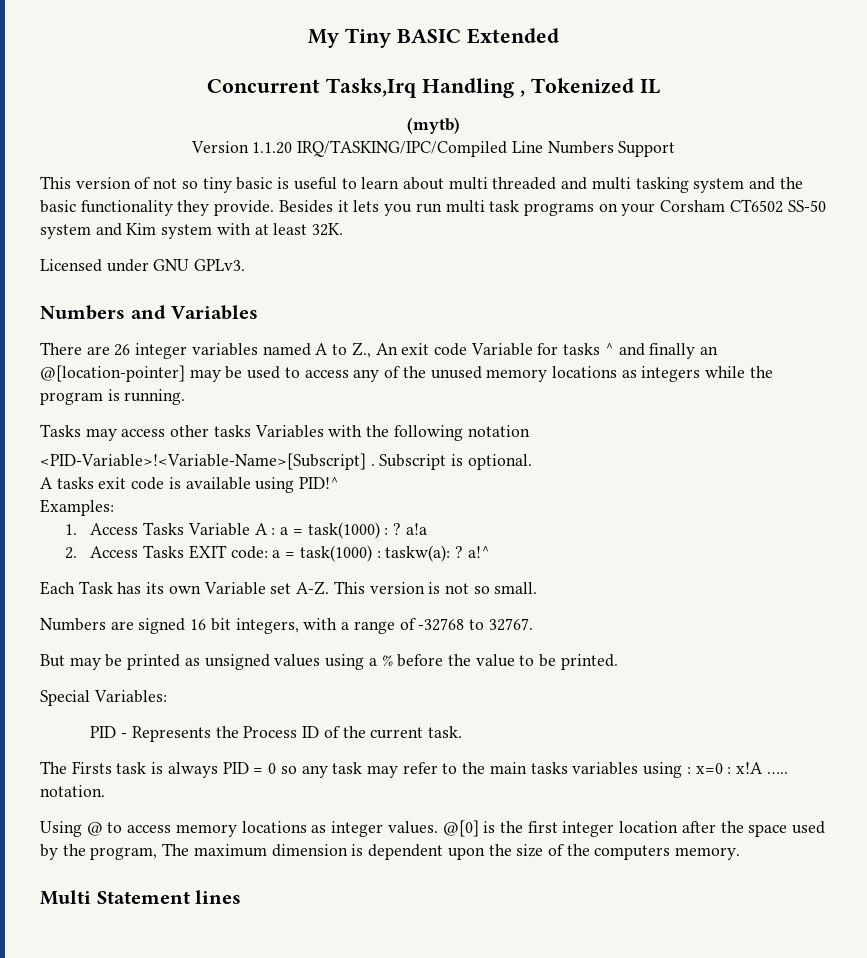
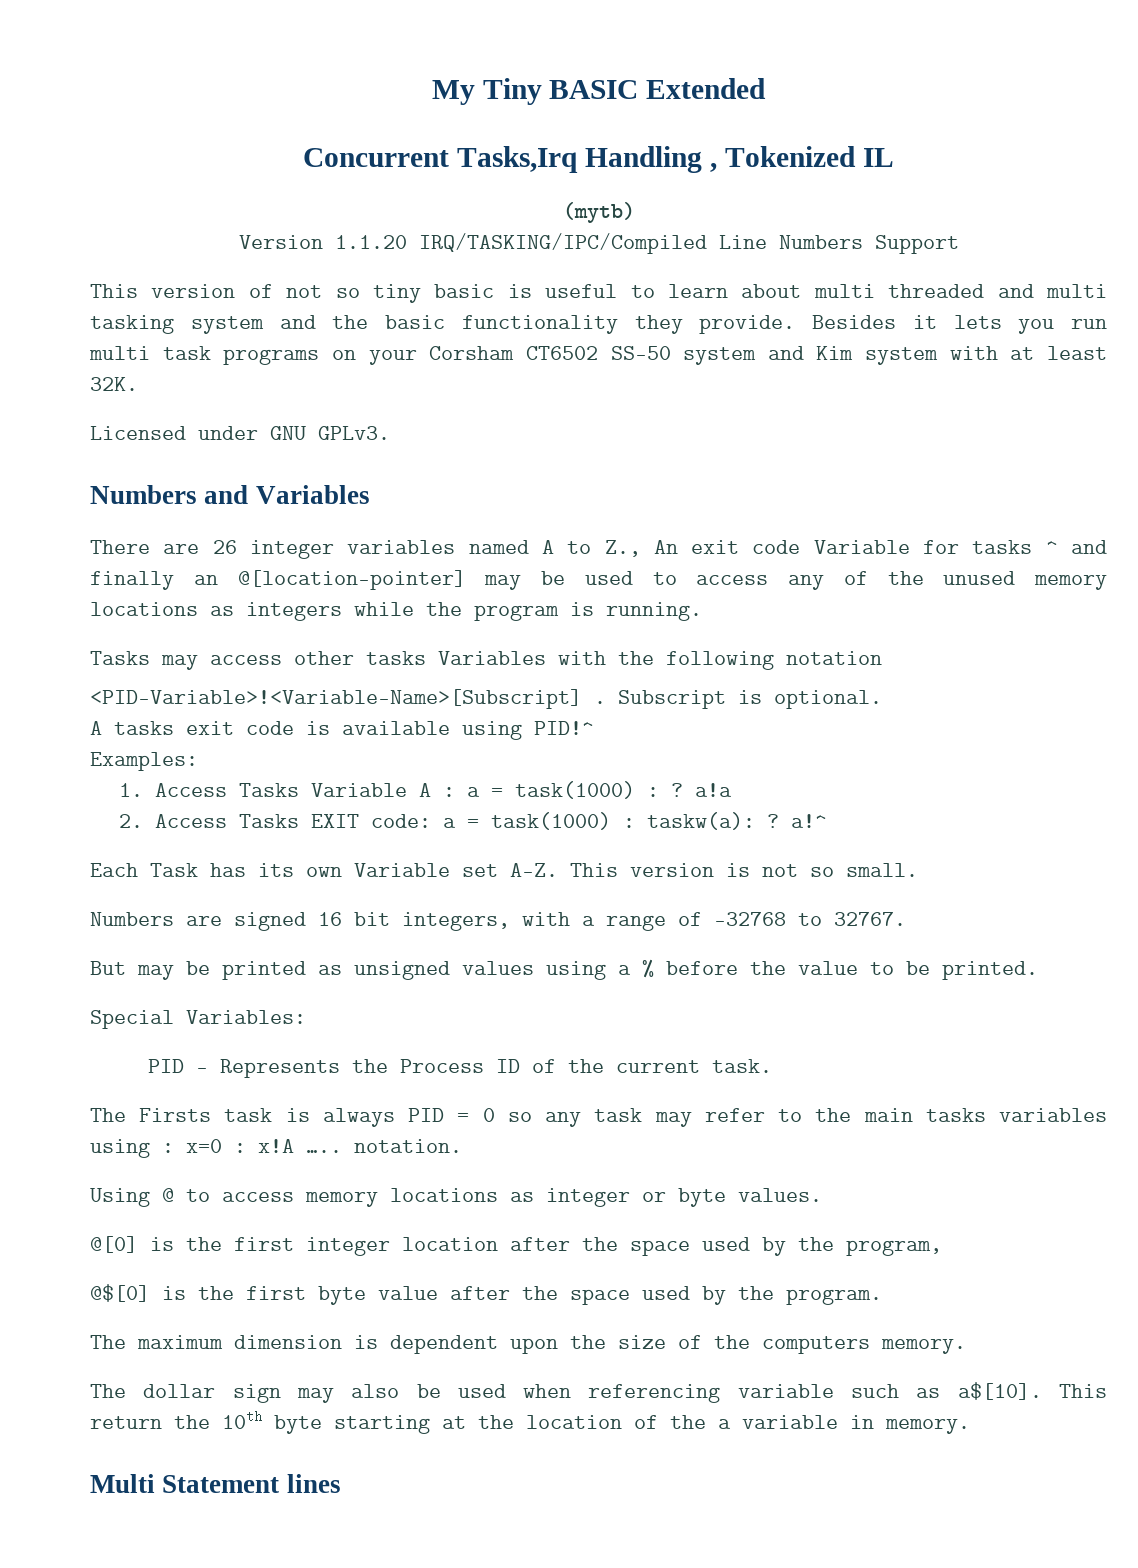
(384, 829) none -> [642,1188,726,1207] or byte
(438, 827) none -> (822, 1195) //
(158, 853) none -> [90,1284,882,1305] // @$[0] is the first byte value after the space used by the program. //
(741, 853) none -> [90,1382,1107,1403] [90,1411,970,1434] // The dollar sign may also be used when referencing variable such as a$[10]. This return the 10th byte starting at the location of the a variable in memory.

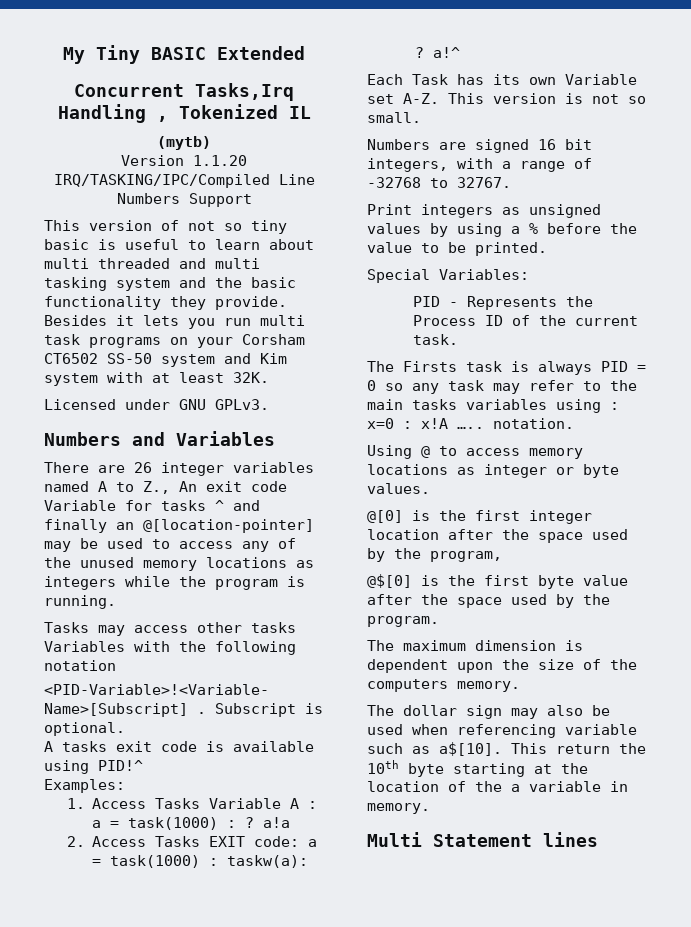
[90,961,306,980] But may be printed -> [367,204,493,218] Print integers
(534, 968) none -> [430,223,448,237] by

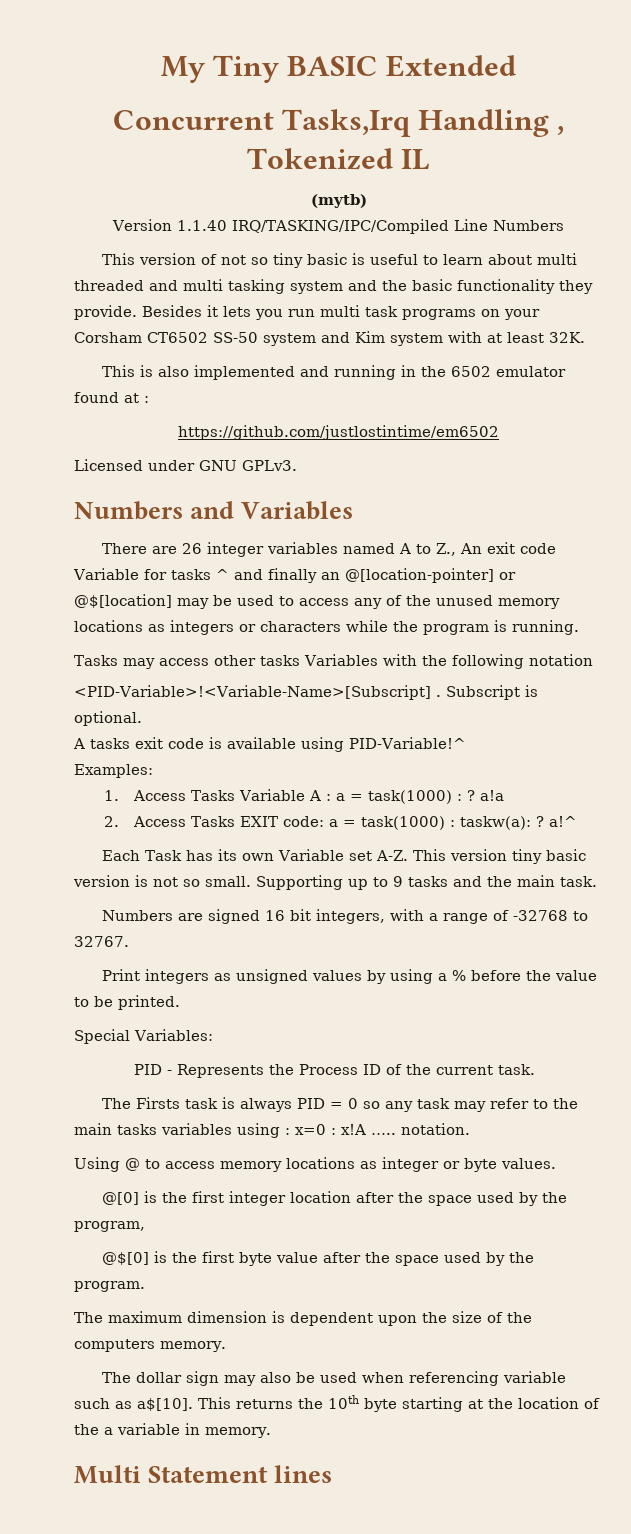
[193,155,247,166] 1.1.20 -> [176,220,227,231] 1.1.40
[188,193,252,207] Support -> (564, 225) none
(269, 377) none -> [101,365,566,380] [74,392,149,403] [178,425,499,440] // This is also implemented and running in the 6502 emulator found at : // https://github.com/justlostintime/em6502
(314, 526) none -> [498,572,516,580] [74,594,172,608] or @$[location]
(116, 583) none -> [239,621,341,632] or characters
[98,760,143,771] PID!^ -> [349,737,466,749] PID-Variable!^
(556, 98) none -> [511,849,586,864] [73,875,130,887] tiny basic version
(421, 117) none -> [256,875,597,890] Supporting up to 9 tasks and the main task.
[556,744,610,754] return -> [236,1399,293,1409] returns

